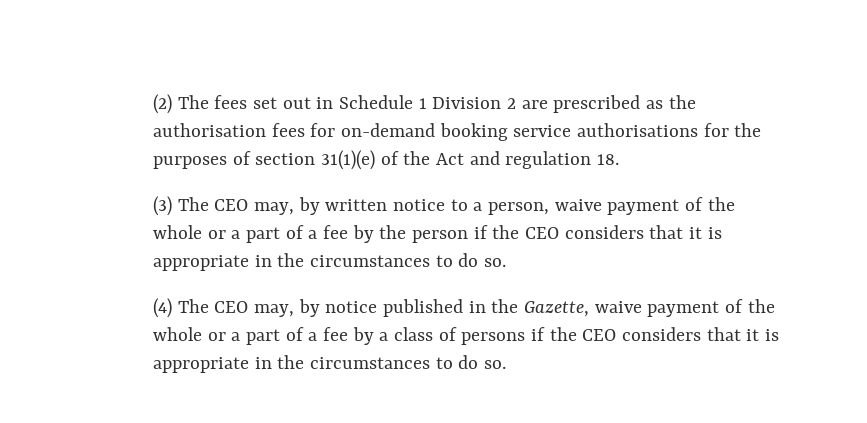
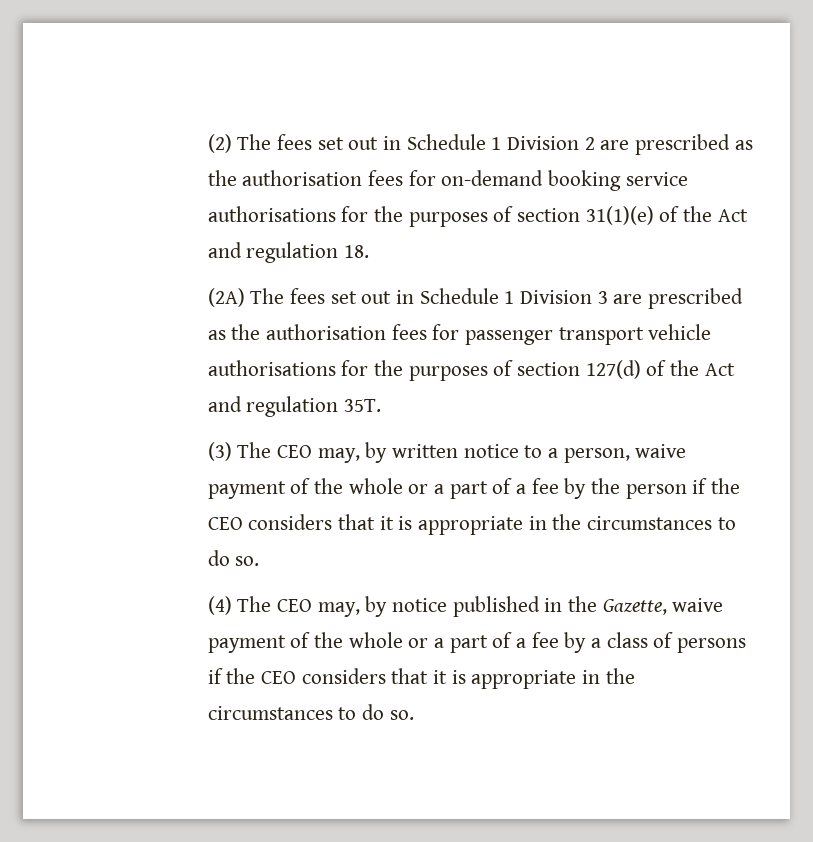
(620, 159) none -> [207,288,744,309] [207,324,712,345] [207,360,735,381] [207,396,381,417] // (2A) The fees set out in Schedule 1 Division 3 are prescribed as the authorisation fees for passenger transport vehicle authorisations for the purposes of section 127(d) of the Act and regulation 35T.

